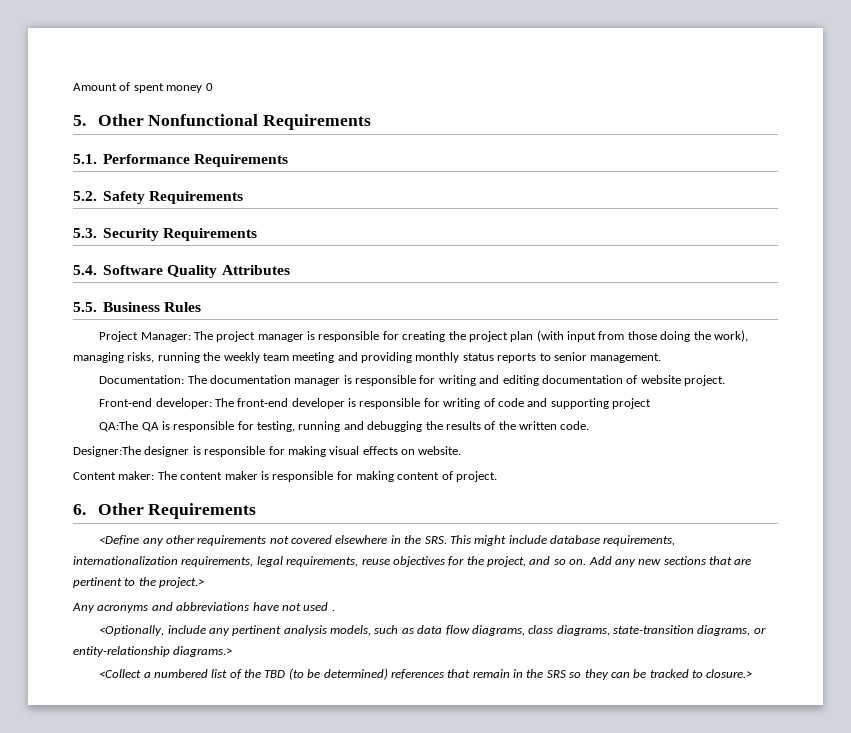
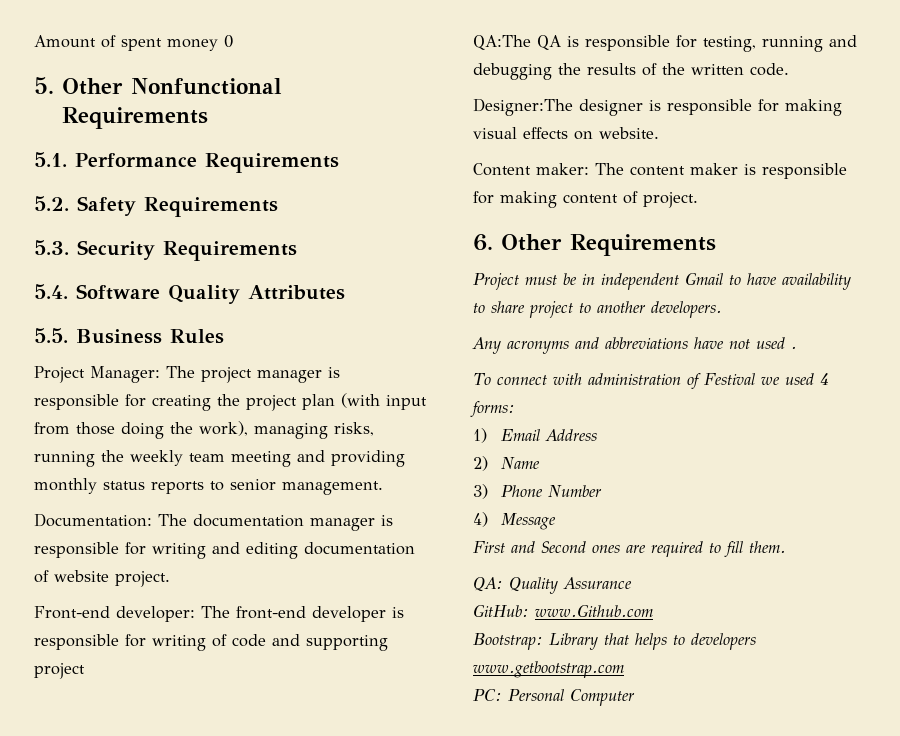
[99,535,676,546] [73,556,752,567] [73,577,205,588] <Define any other requirements not covered elsewhere in the SRS. This might include database requirements, internationalization requirements, legal requirements, reuse objectives for the project, and so on. Add any new sections that are pertinent to the project.> -> [473,272,851,290] [473,301,722,318] Project must be in independent Gmail to have availability to share project to another developers.
[99,625,766,636] [73,646,233,657] [99,668,753,680] <Optionally, include any pertinent analysis models, such as data flow diagrams, class diagrams, state-transition diagrams, or entity-relationship diagrams.> // <Collect a numbered list of the TBD (to be determined) references that remain in the SRS so they can be tracked to closure.> -> [473,373,829,390] [470,401,515,418] [473,428,598,443] [473,456,541,471] [473,484,603,499] [473,512,557,530] [473,541,786,558] [473,577,632,594] [473,604,653,617] [473,633,756,650] [473,661,624,678] [473,689,635,706] To connect with administration of Festival we used 4 forms: // 1) Email Address // 2) Name // 3) Phone Number // 4) Message // First and Second ones are required to fill them. // QA: Quality Assurance // GitHub: www.Github.com // Bootstrap: Library that helps to developers www.getbootstrap.com // PC: Personal Computer

